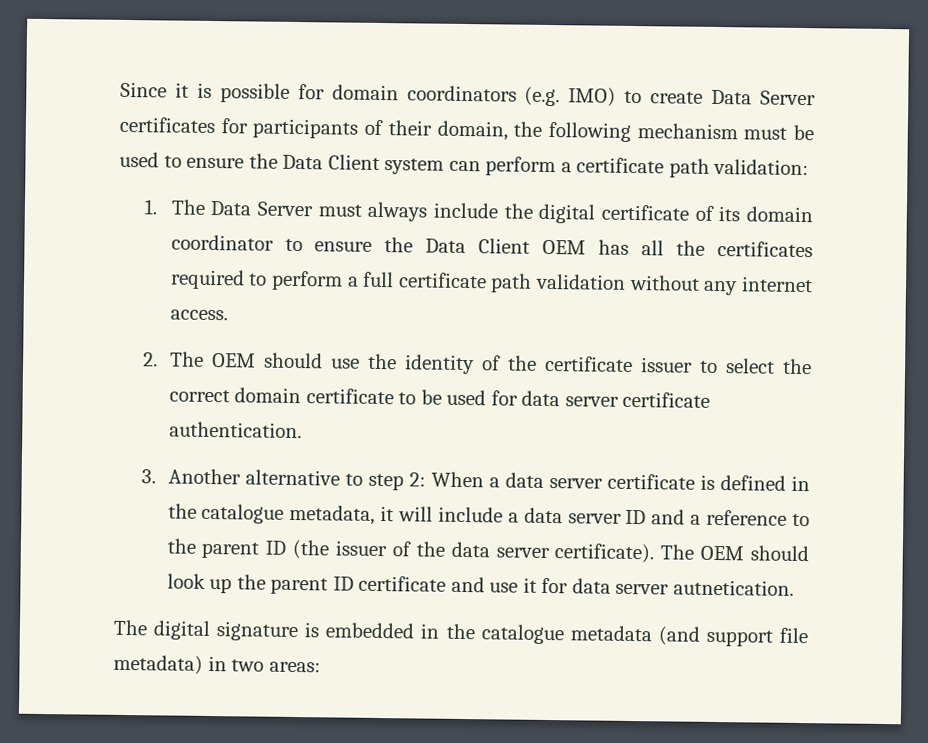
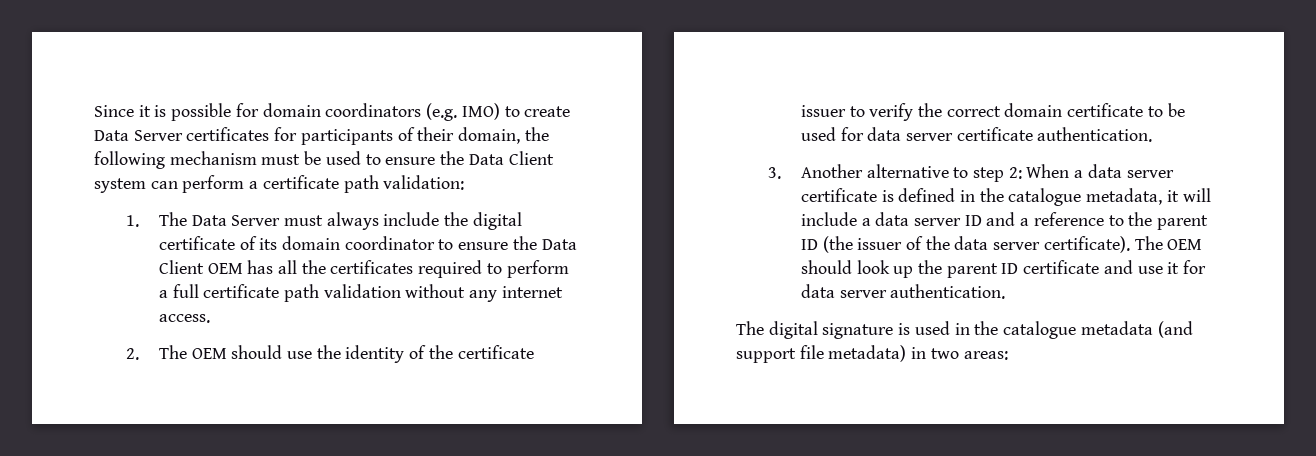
[724,358,775,374] select -> [869,103,914,121] verify
[673,579,795,596] autnetication. -> [890,284,1006,299] authentication.
[325,622,416,639] embedded -> [914,321,950,335] used

